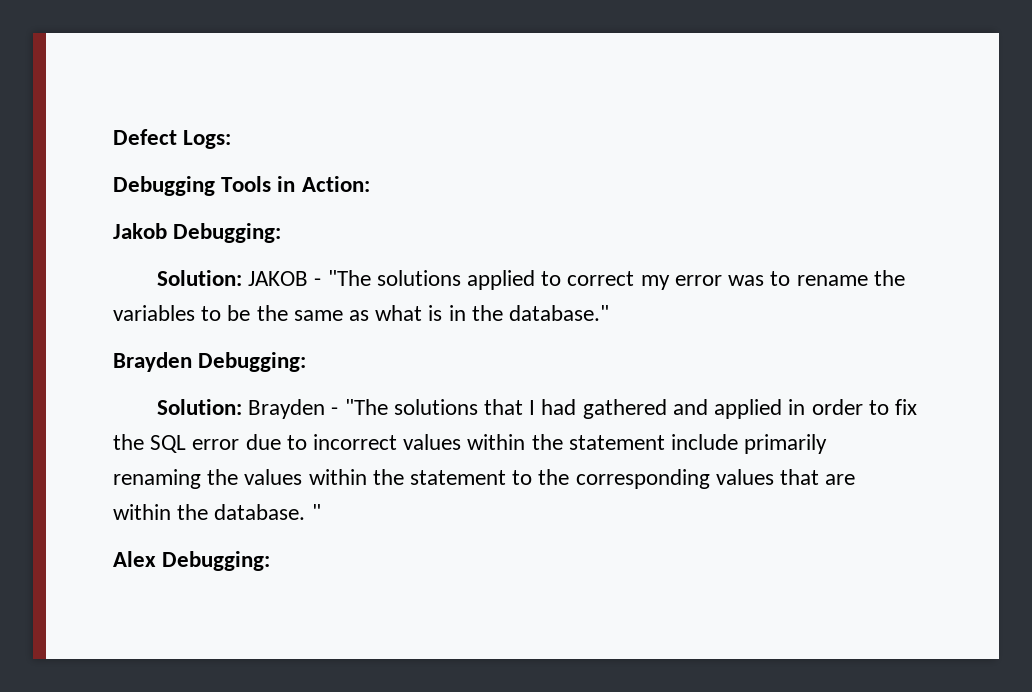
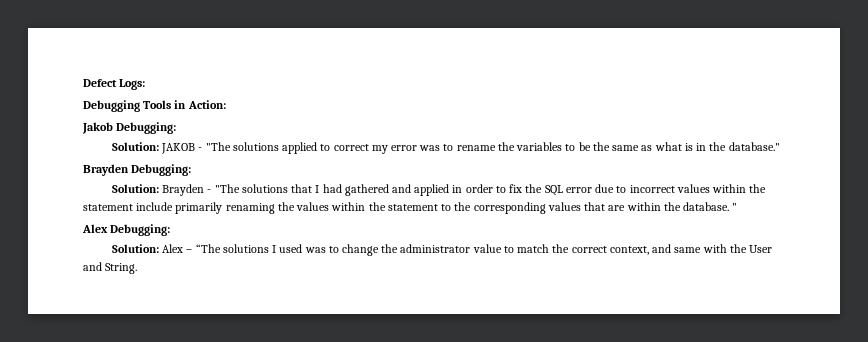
(271, 561) none -> [111,244,773,256] [83,262,138,274] // Solution: Alex – “The solutions I used was to change the administrator value to match the correct context, and same with the User and String.

